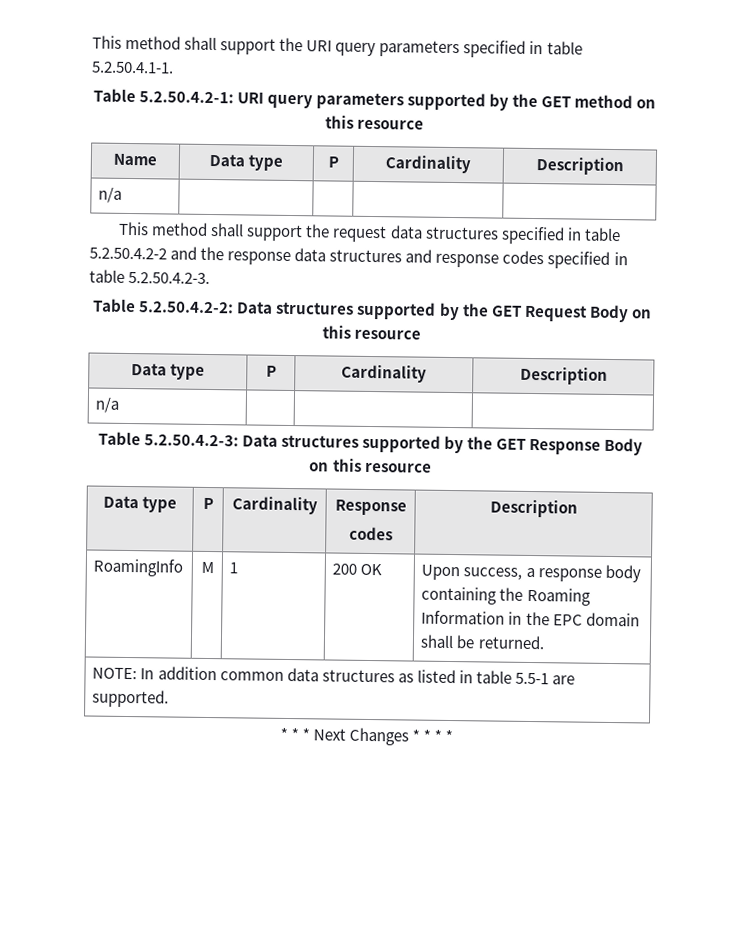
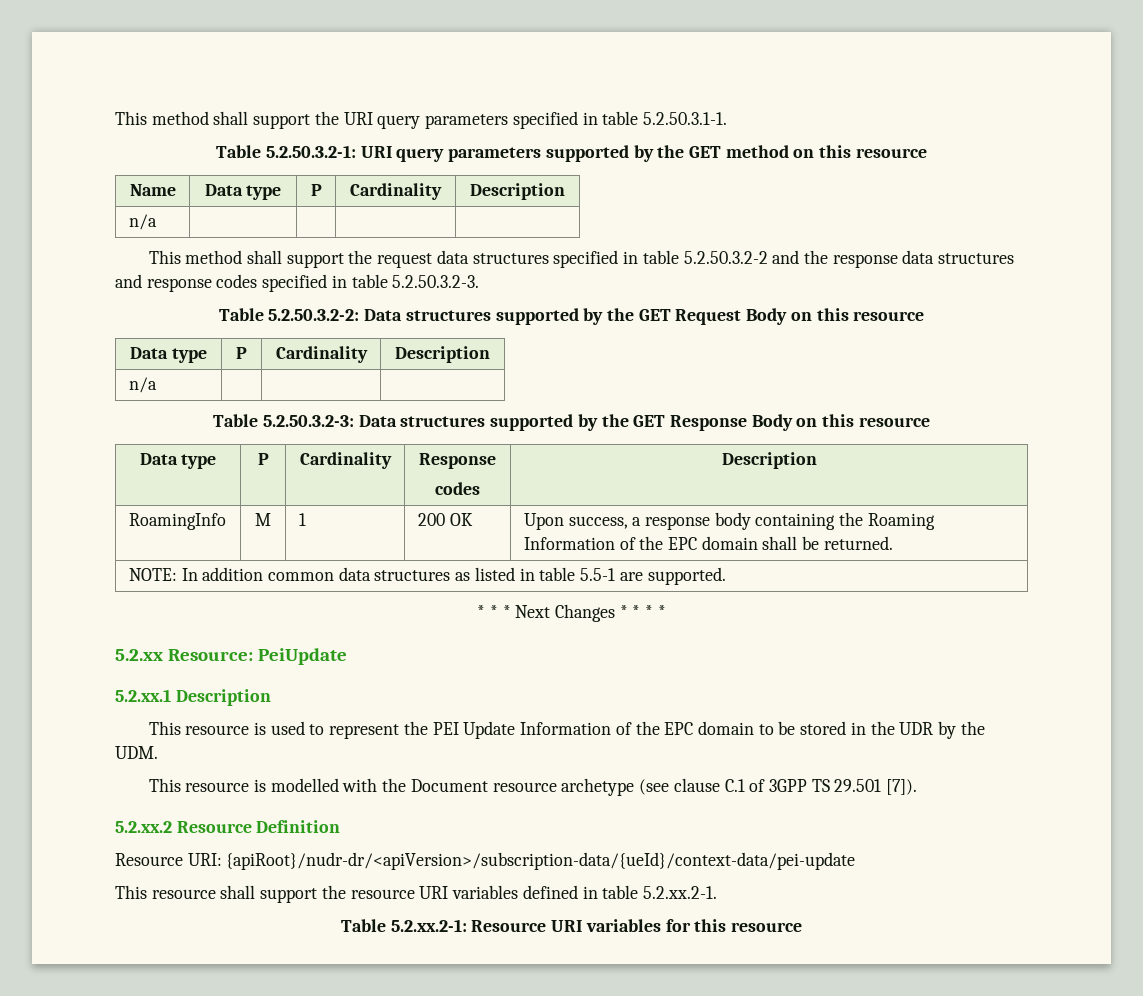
[91,61,174,74] [92,88,234,104] 5.2.50.4.1-1. // Table 5.2.50.4.2-1: -> [642,112,727,125] [216,145,356,158] 5.2.50.3.1-1. // Table 5.2.50.3.2-1:
[89,247,167,260] 5.2.50.4.2-2 -> [683,251,768,264] 5.2.50.3.2-2
[128,271,211,285] [93,298,235,314] 5.2.50.4.2-3. // Table 5.2.50.4.2-2: -> [392,275,480,288] [218,308,360,321] 5.2.50.3.2-3. // Table 5.2.50.3.2-2:
[143,434,239,447] 5.2.50.4.2-3: -> [262,415,354,427] 5.2.50.3.2-3:
[508,611,523,625] in -> [619,537,636,550] of
(454, 736) none -> [115,648,348,665] [115,689,271,706] [148,721,985,739] [115,746,158,759] [148,778,918,796] [115,820,341,833] [115,852,856,870] [115,885,717,903] [340,919,803,932] // 5.2.xx Resource: PeiUpdate // 5.2.xx.1 Description // This resource is used to represent the PEI Update Information of the EPC domain to be stored in the UDR by the UDM. // This resource is modelled with the Document resource archetype (see clause C.1 of 3GPP TS 29.501 [7]). // 5.2.xx.2 Resource Definition // Resource URI: {apiRoot}/nudr-dr/<apiVersion>/subscription-data/{ueId}/context-data/pei-update // This resource shall support the resource URI variables defined in table 5.2.xx.2-1. // Table 5.2.xx.2-1: Resource URI variables for this resource

